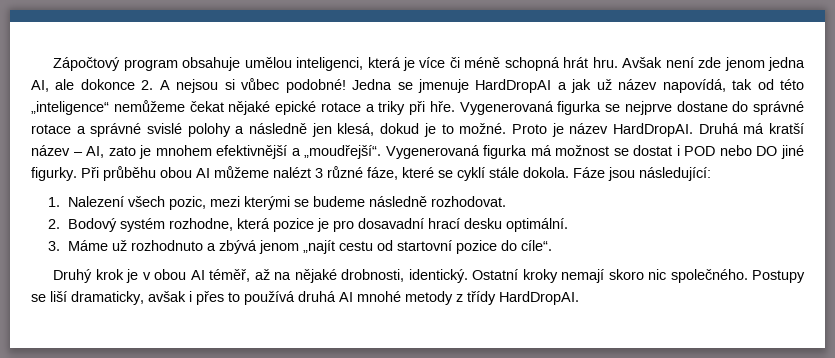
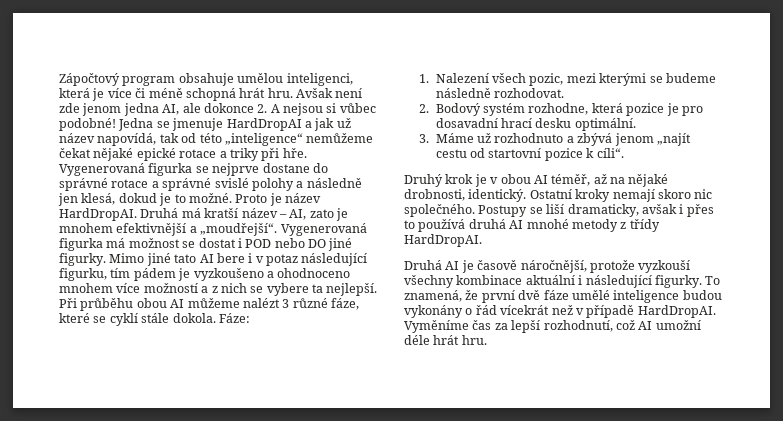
(77, 174) none -> [109,253,368,266] [59,268,351,281] [59,283,378,296] Mimo jiné tato AI bere i v potaz následující figurku, tím pádem je vyzkoušeno a ohodnoceno mnohem více možností a z nich se vybere ta nejlepší.
[573,167,711,181] Fáze jsou následující: -> [218,313,250,323] Fáze:
[500,240,552,251] do cíle“. -> [586,148,624,158] k cíli“.
(579, 298) none -> [404,260,691,273] [404,275,721,288] [404,290,722,303] [404,305,716,318] [404,320,701,333] [404,335,487,345] // Druhá AI je časově náročnější, protože vyzkouší všechny kombinace aktuální i následující figurky. To znamená, že první dvě fáze umělé inteligence budou vykonány o řád vícekrát než v případě HardDropAI. Vyměníme čas za lepší rozhodnutí, což AI umožní déle hrát hru.

